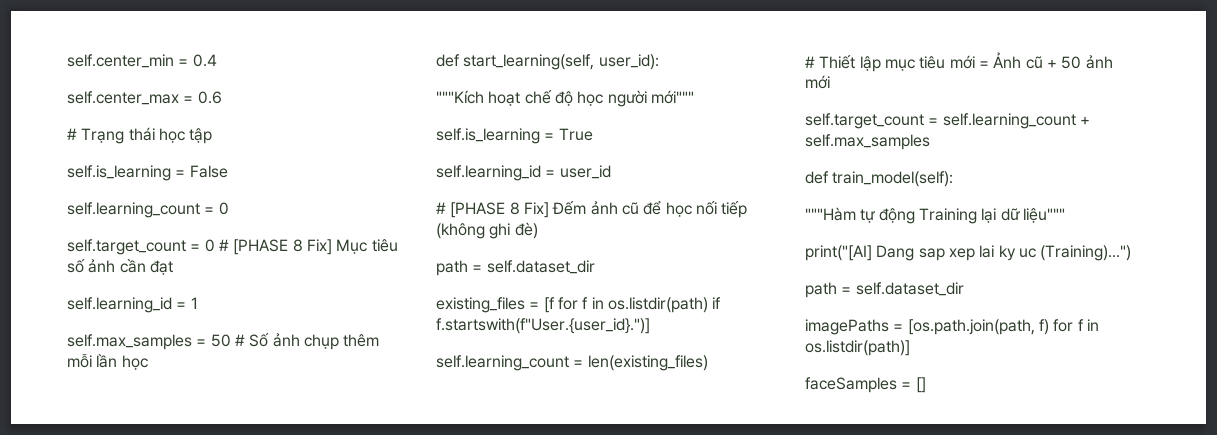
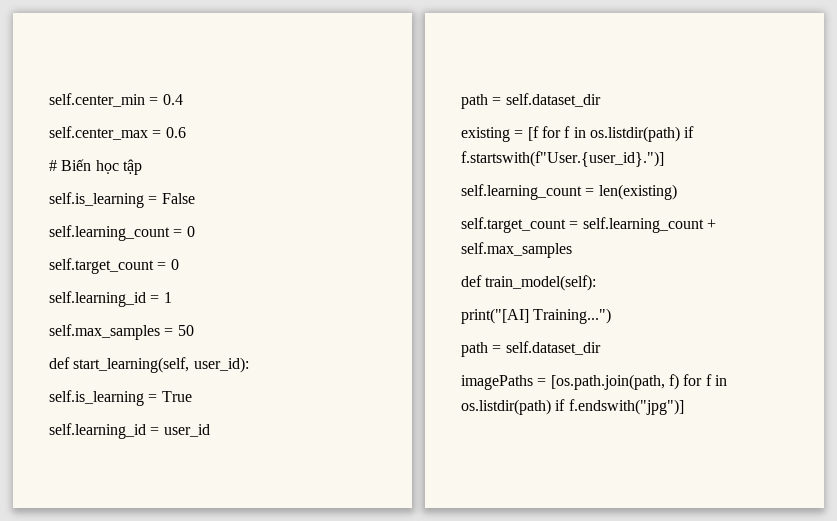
[81,127,155,144] Trạng thái -> [61,159,92,171] Biến
[218,239,398,255] [67,259,173,275] # [PHASE 8 Fix] Mục tiêu số ảnh cần đạt -> (179, 264) none
[234,333,380,350] [67,353,148,370] [436,54,659,70] [436,90,694,107] # Số ảnh chụp thêm mỗi lần học // def start_learning(self, user_id): // """Kích hoạt chế độ học người mới""" -> [49,357,249,373] // def start_learning(self, user_id):
[436,200,748,218] [436,222,538,239] [436,260,595,276] [436,297,525,313] // # [PHASE 8 Fix] Đếm ảnh cũ để học nối tiếp (không ghi đè) // path = self.dataset_dir // existing_files -> [461,93,601,109] [461,127,510,142] // path = self.dataset_dir // existing
[587,355,708,371] [805,52,1113,72] [805,75,830,89] len(existing_files) // # Thiết lập mục tiêu mới = Ảnh cũ + 50 ảnh mới -> [598,184,677,200] len(existing)
[805,207,1065,224] [805,245,1132,261] """Hàm tự động Training lại dữ liệu""" // print("[AI] Dang sap xep lai ky uc (Training)...") -> [461,308,612,324] print("[AI] Training...")
[805,340,910,356] [805,377,926,393] os.listdir(path)] // faceSamples = [] -> [461,399,684,415] os.listdir(path) if f.endswith("jpg")]

